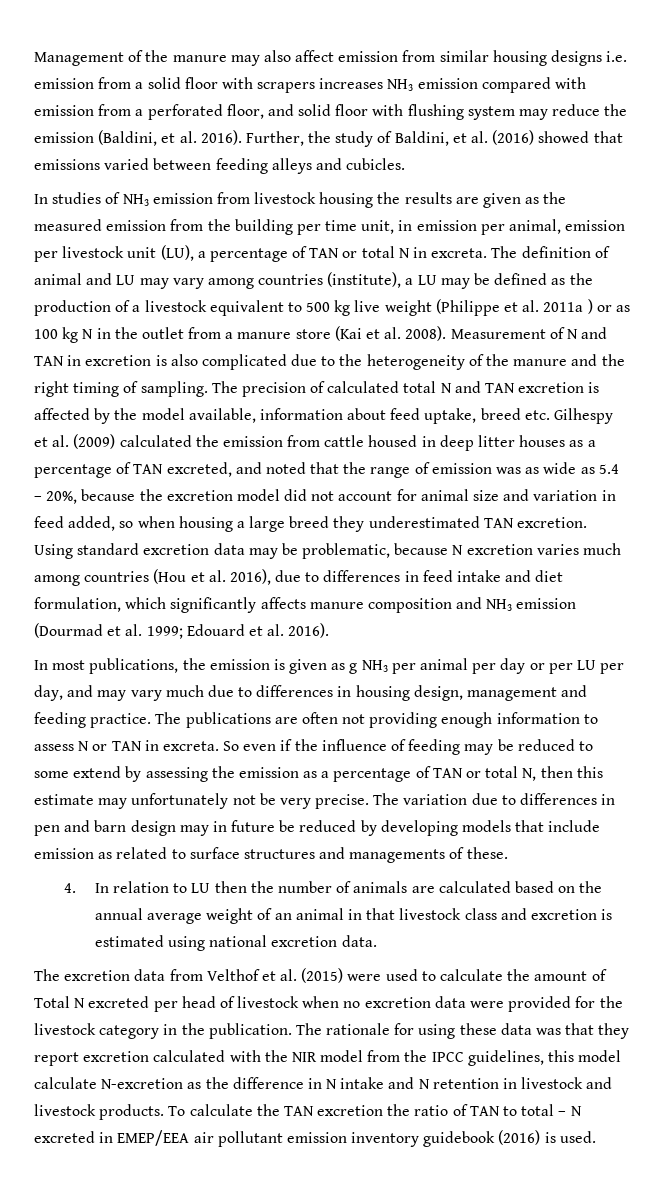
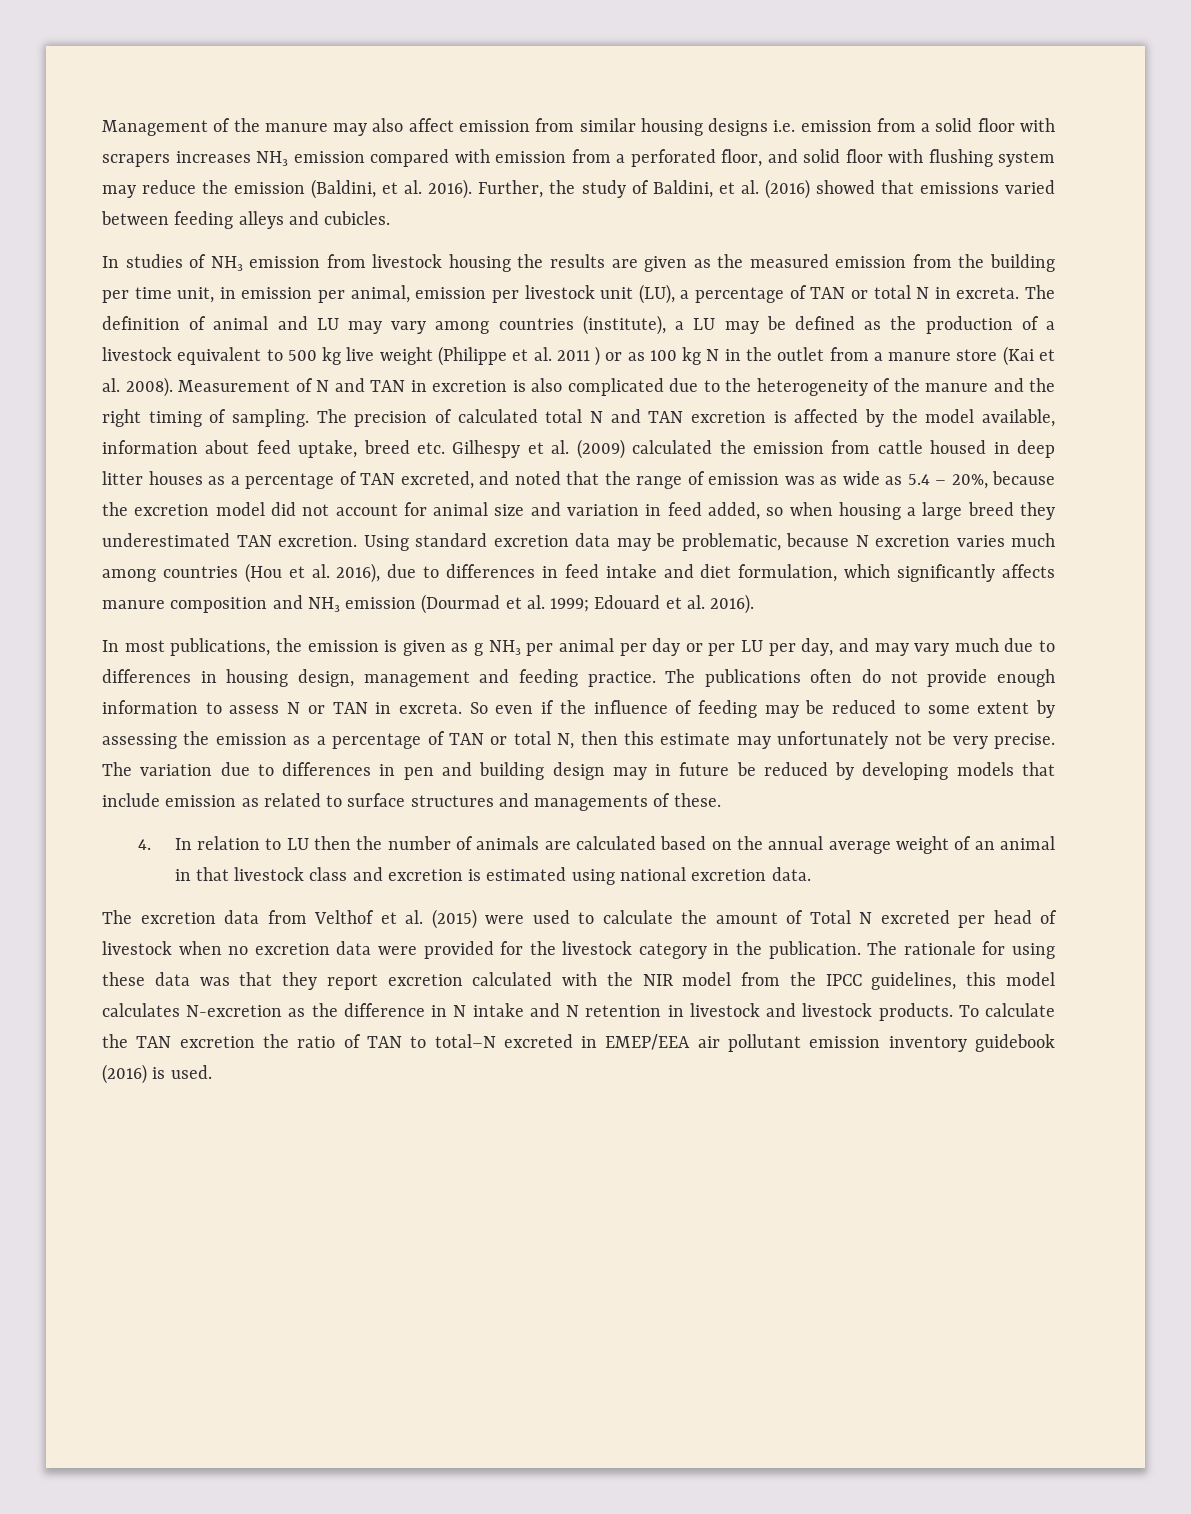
[543,302,584,312] 2011a -> [556,350,590,361] 2011
[274,712,438,728] are often not providing -> [810,669,988,687] often do not provide
[73,766,122,778] extend -> [977,702,1030,714] extent
[94,820,127,832] barn -> [479,762,545,780] building
[34,1077,97,1089] calculate -> [102,1003,180,1017] calculates
[521,1104,582,1116] total – N -> [434,1034,496,1048] total–N

